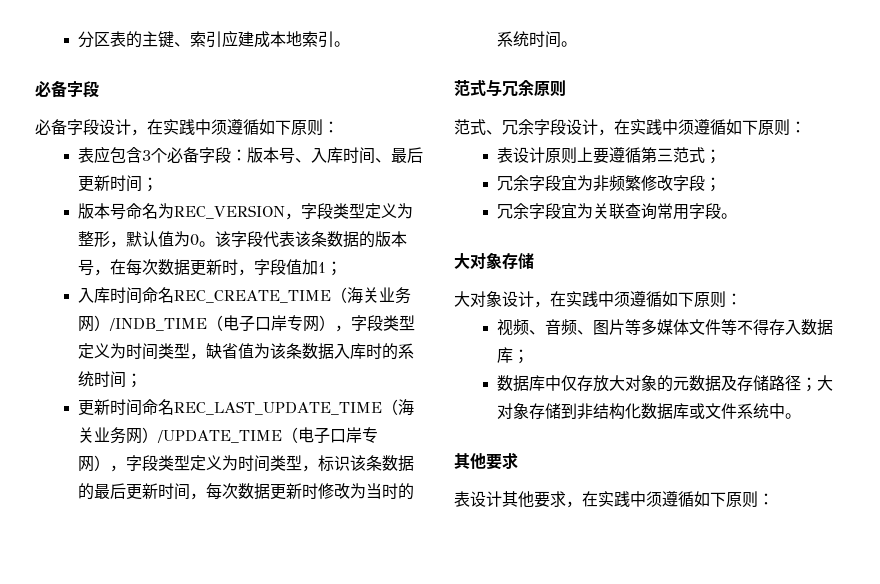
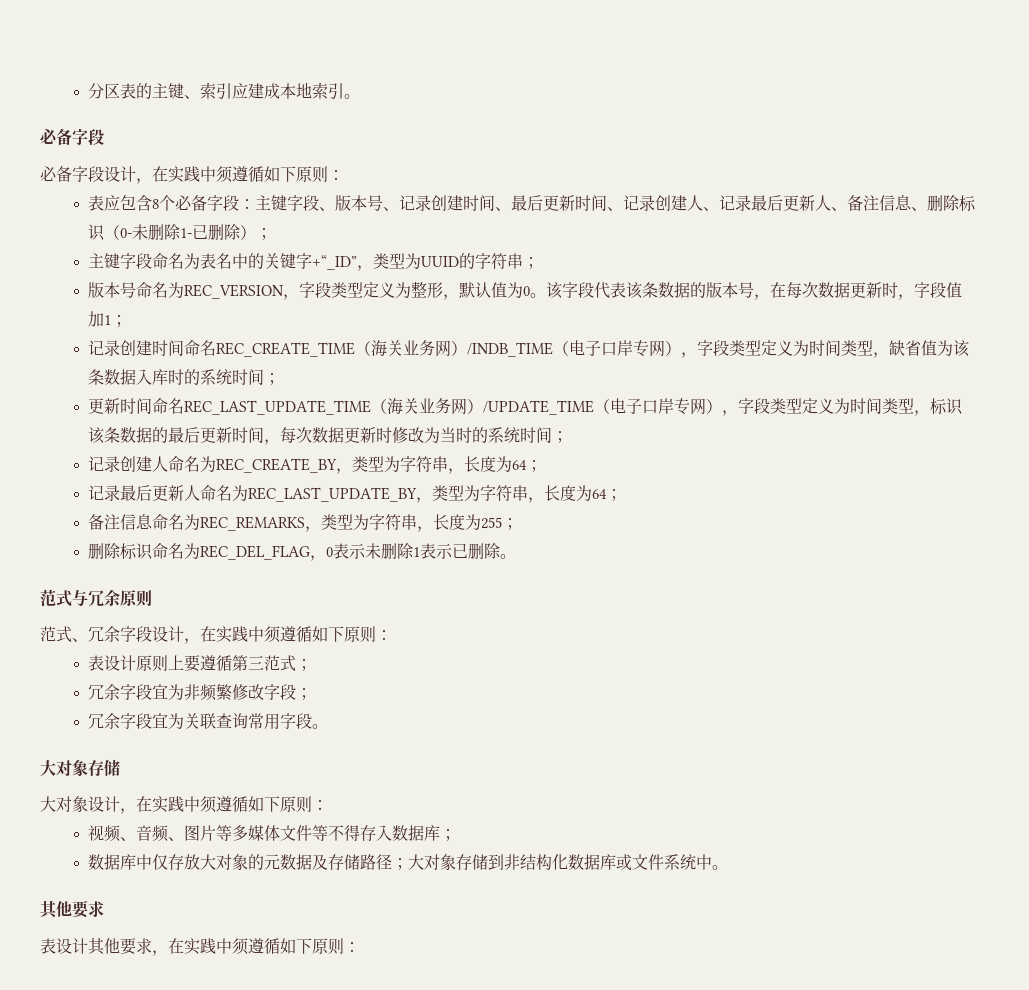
[142,150,152,161] 3 -> [152,199,160,209] 8
[247,147,344,164] 版本号、入库 -> [255,195,464,211] 主键字段、版本号、记录创建
(143, 183) none -> [607,195,977,212] [88,224,273,241] [88,253,524,271] 、记录创建人、记录最后更新人、备注信息、删除标识（0-未删除1-已删除）； // 主键字段命名为表名中的关键字+“_ID”，类型为UUID的字符串
[78,287,111,303] 入库 -> [88,340,153,356] 记录创建
(562, 39) none -> [552,431,569,443] [88,456,543,474] [88,485,623,503] [88,514,519,532] [88,543,502,561] ； // 记录创建人命名为REC_CREATE_BY，类型为字符串，长度为64； // 记录最后更新人命名为REC_LAST_UPDATE_BY，类型为字符串，长度为64； // 备注信息命名为REC_REMARKS，类型为字符串，长度为255； // 删除标识命名为REC_DEL_FLAG，0表示未删除1表示已删除

